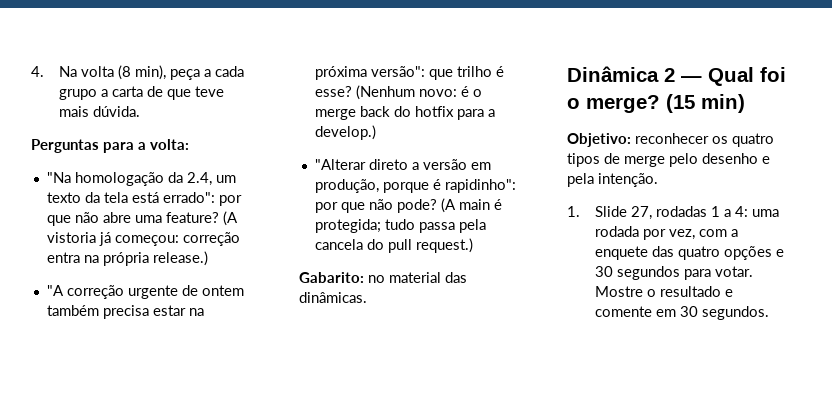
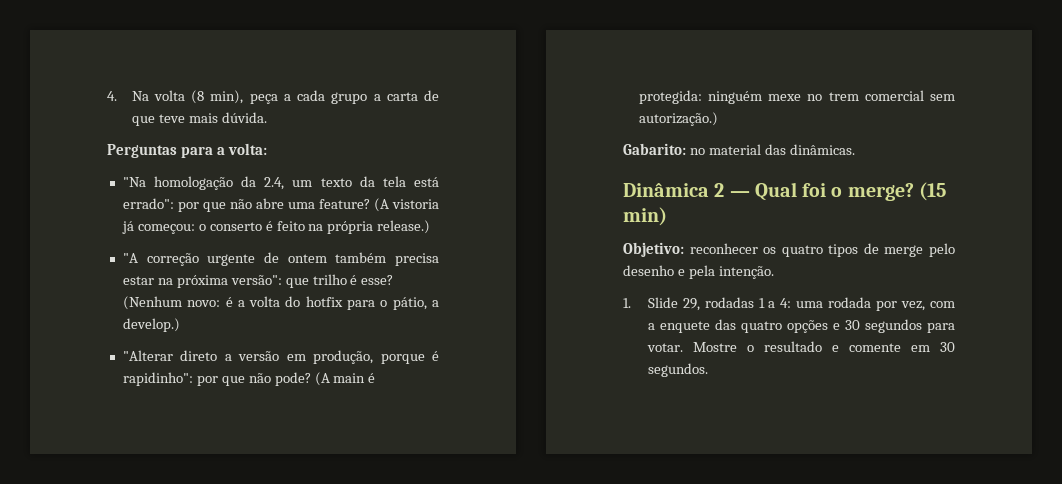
[182,232,240,246] [46,252,80,263] correção entra -> [198,221,305,231] o conserto é feito
[472,89,482,97] [314,106,390,120] o merge back -> [237,296,281,307] a volta
(484, 114) none -> [380,297,427,310] o pátio,
[314,219,486,233] [314,238,473,253] protegida; tudo passa pela cancela do pull request.) -> [638,90,955,104] [638,112,718,126] protegida: ninguém mexe no trem comercial sem autorização.)
[631,206,653,220] 27, -> [682,298,700,311] 29,

